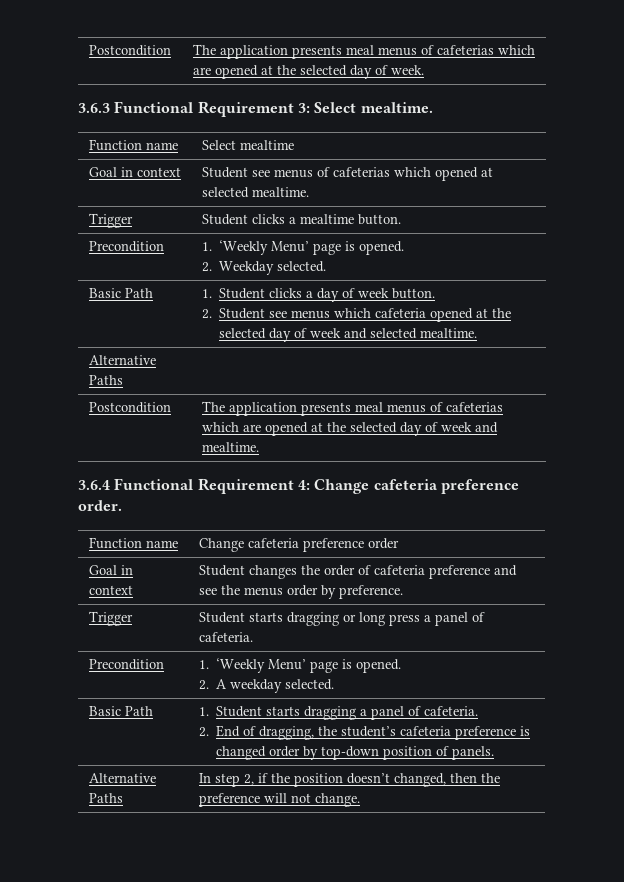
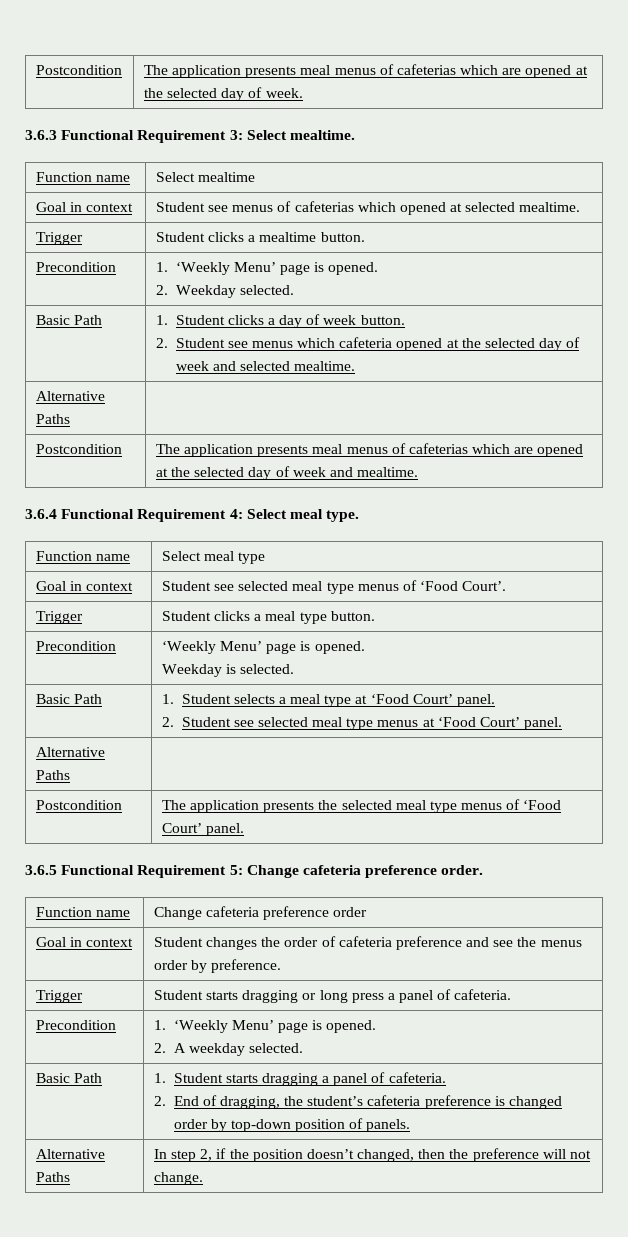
(310, 485) none -> [246,509,360,522] [35,551,130,561] [161,551,266,564] [35,581,134,591] [161,580,507,594] [35,611,83,624] [161,611,375,624] [35,641,116,651] [161,641,365,654] [161,664,295,677] [35,694,102,704] [161,694,496,707] [161,717,563,730] [35,747,105,757] [35,770,70,780] [35,800,122,810] [161,799,562,813] [161,823,244,836] [25,865,243,878] Select meal type. // Function name | Select meal type // Goal in context | Student see selected meal type menus of ‘Food Court’. // Trigger | Student clicks a meal type button. // Precondition | ‘Weekly Menu’ page is opened. // Weekday is selected. // Basic Path | 1. Student selects a meal type at ‘Food Court’ panel. // 2. Student see selected meal type menus at ‘Food Court’ panel. // Alternative Paths | // Postcondition | The application presents the selected meal type menus of ‘Food Court’ panel. // 3.6.5 Functional Requirement 5:

